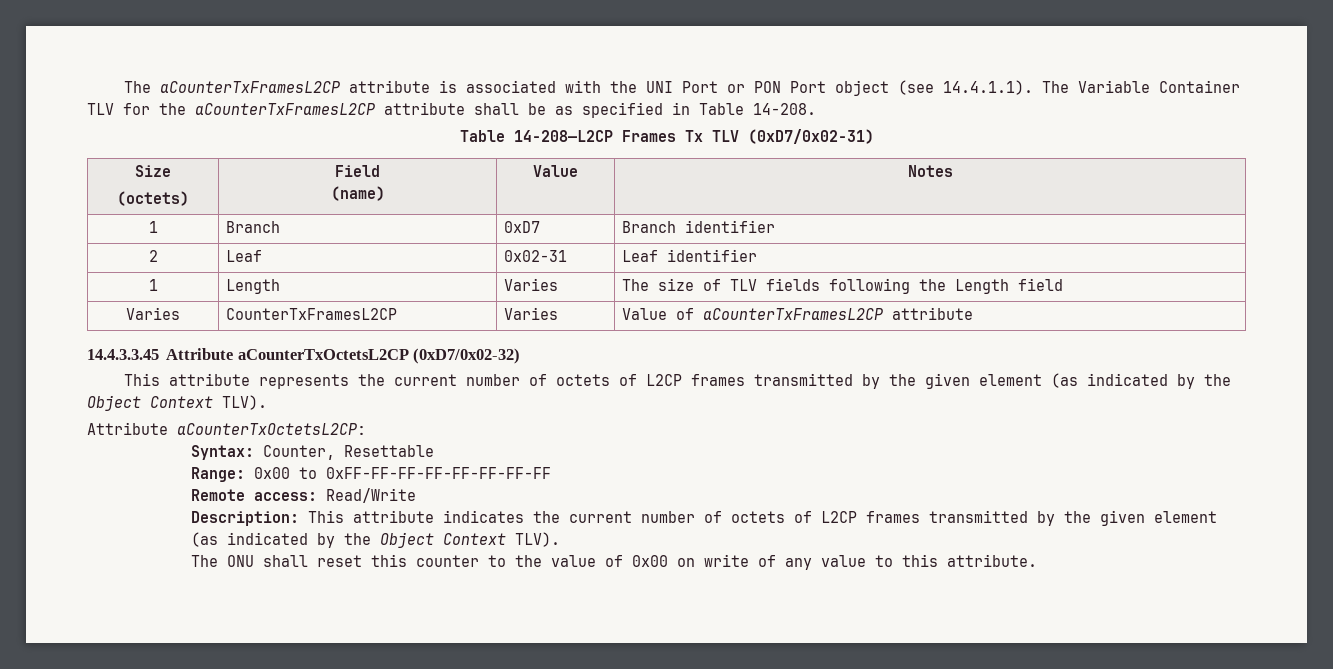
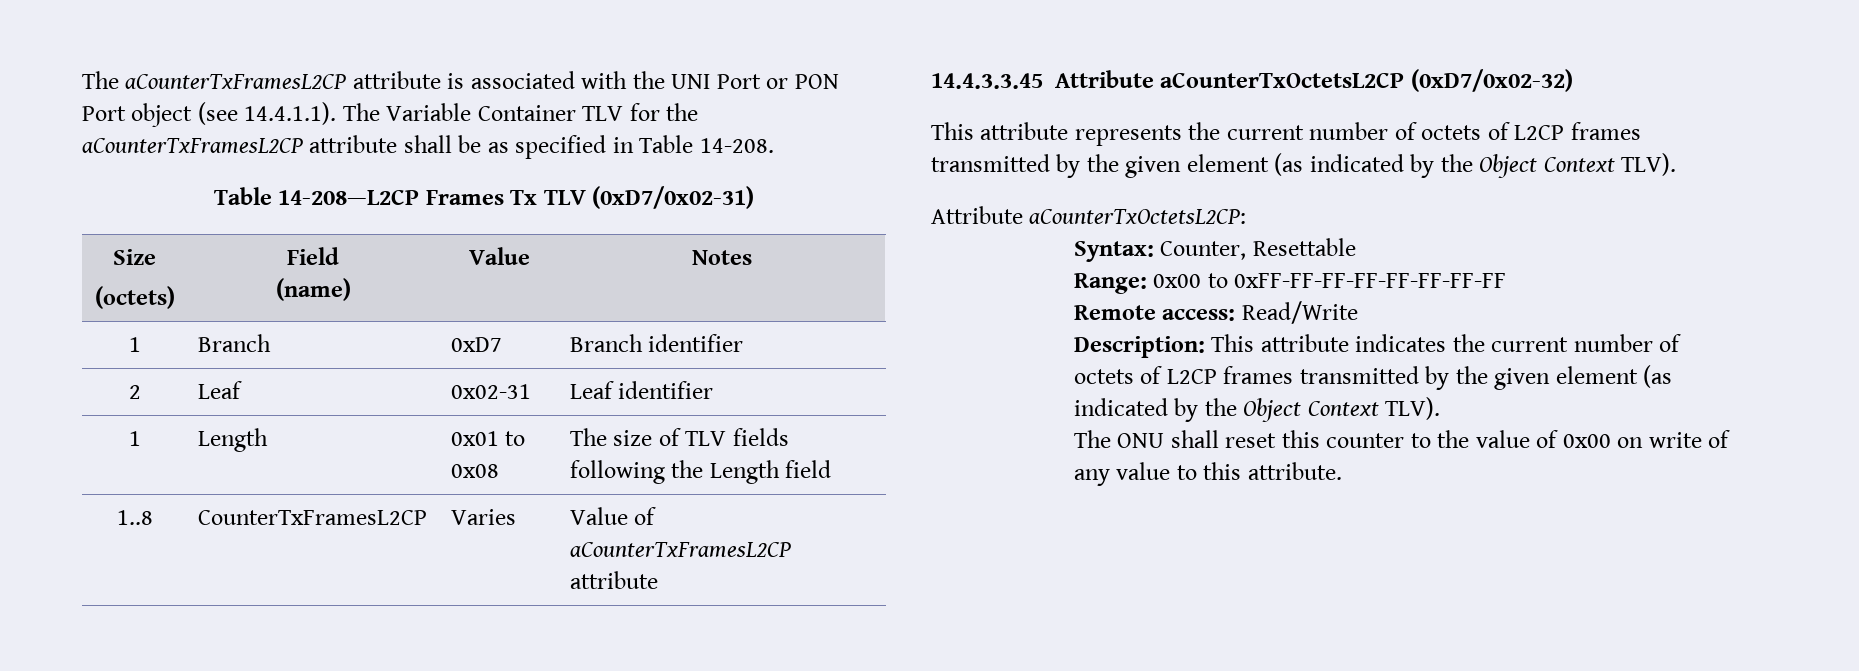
[504,278,559,291] Varies -> [450,431,526,446] [450,464,499,478] 0x01 to 0x08
[126,307,180,320] Varies -> [116,510,153,525] 1..8

